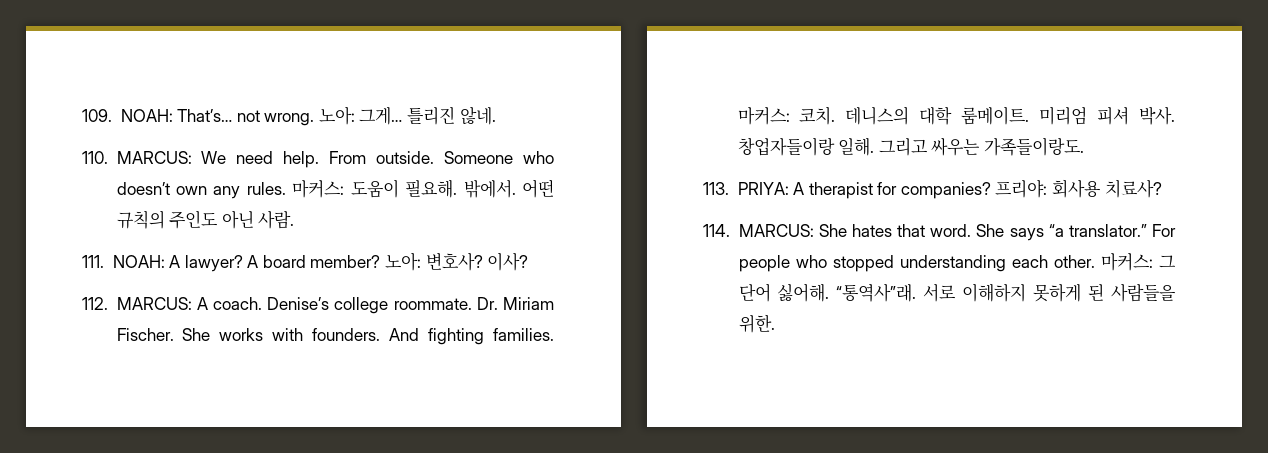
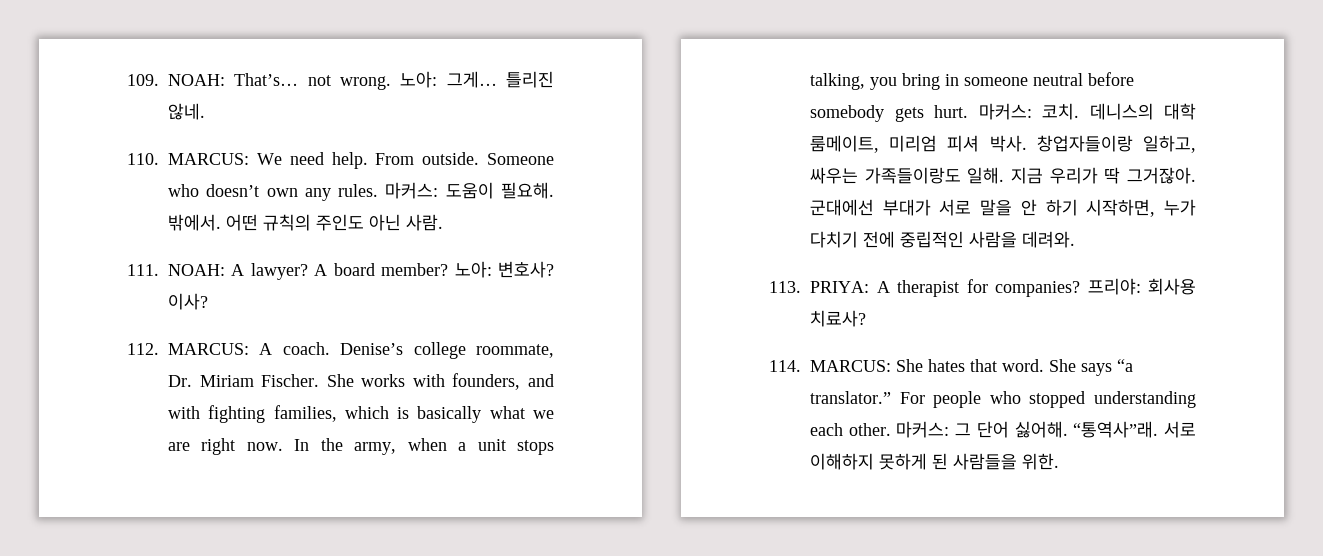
[393,298,472,310] roommate. -> [476,344,554,358] roommate,
[312,328,554,345] founders. And fighting families. -> [452,373,554,390] [168,405,554,423] [168,438,555,455] [810,72,1134,90] [810,105,968,122] founders, and with fighting families, which is basically what we are right now. In the army, when a unit stops talking, you bring in someone neutral before somebody gets hurt.
[961,106,1030,125] 룸메이트. -> [810,135,879,153] 룸메이트,
[838,137,1084,156] 일해. 그리고 싸우는 가족들이랑도. -> [1143,135,1196,153] [810,167,1196,184] [810,199,1196,217] [810,231,1075,248] 일하고, 싸우는 가족들이랑도 일해. 지금 우리가 딱 그거잖아. 군대에선 부대가 서로 말을 안 하기 시작하면, 누가 다치기 전에 중립적인 사람을 데려와.

